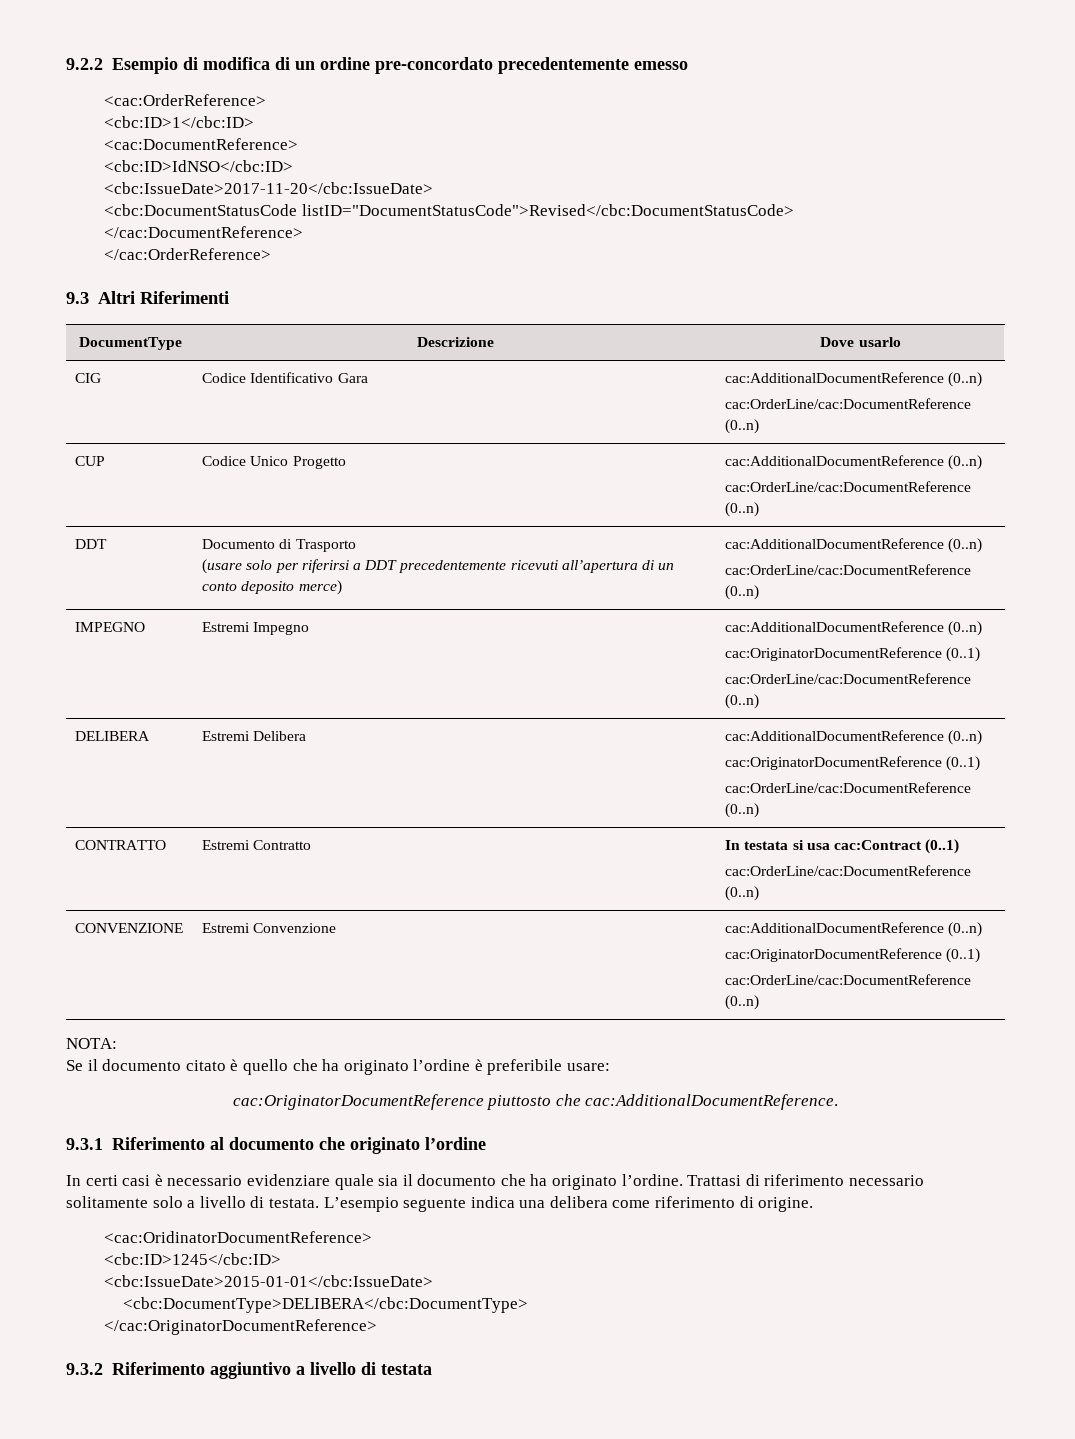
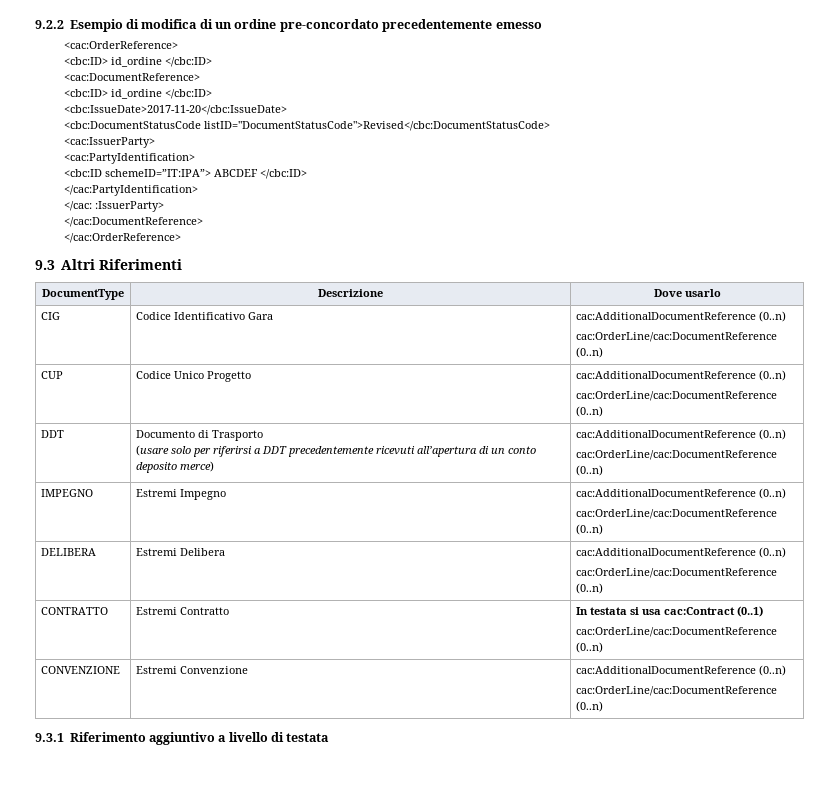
[103,116,254,128] [103,138,298,150] [103,160,293,172] [103,182,433,194] [103,204,794,216] <cbc:ID>1</cbc:ID> // <cac:DocumentReference> // <cbc:ID>IdNSO</cbc:ID> // <cbc:IssueDate>2017-11-20</cbc:IssueDate> // <cbc:DocumentStatusCode listID="DocumentStatusCode">Revised</cbc:DocumentStatusCode> -> [64,57,213,67] [64,73,201,81] [64,89,213,99] [64,105,288,115] [64,121,551,131] [64,137,156,148] [64,153,196,164] [64,169,308,179] [64,185,199,196] [64,201,165,212] <cbc:ID> id_ordine </cbc:ID> // <cac:DocumentReference> // <cbc:ID> id_ordine </cbc:ID> // <cbc:IssueDate>2017-11-20</cbc:IssueDate> // <cbc:DocumentStatusCode listID="DocumentStatusCode">Revised</cbc:DocumentStatusCode> // <cac:IssuerParty> // <cac:PartyIdentification> // <cbc:ID schemeID=”IT:IPA”> ABCDEF </cbc:ID> // </cac:PartyIdentification> // </cac: :IssuerParty>
[725,647,981,662] // cac:OriginatorDocumentReference (0..1) -> (787, 493) none
[725,756,981,771] // cac:OriginatorDocumentReference (0..1) -> (787, 552) none
[725,948,981,963] [725,974,972,985] [725,995,760,1010] [66,1038,117,1049] [66,1059,611,1075] [232,1094,839,1110] [66,1137,486,1154] [66,1174,925,1190] [66,1196,814,1212] [103,1231,372,1243] [103,1253,281,1265] [103,1275,433,1287] [122,1297,528,1313] [103,1319,377,1335] [66,1363,103,1375] // cac:OriginatorDocumentReference (0..1) // cac:OrderLine/cac:DocumentReference (0..n) // NOTA: // Se il documento citato è quello che ha originato l’ordine è preferibile usare: // cac:OriginatorDocumentReference piuttosto che cac:AdditionalDocumentReference. // 9.3.1 Riferimento al documento che originato l’ordine // In certi casi è necessario evidenziare quale sia il documento che ha originato l’ordine. Trattasi di riferimento necessario solitamente solo a livello di testata. L’esempio seguente indica una delibera come riferimento di origine. // <cac:OridinatorDocumentReference> // <cbc:ID>1245</cbc:ID> // <cbc:IssueDate>2015-01-01</cbc:IssueDate> // <cbc:DocumentType>DELIBERA</cbc:DocumentType> // </cac:OriginatorDocumentReference> // 9.3.2 -> [576,686,778,696] [576,701,604,712] [35,733,64,742] // cac:OrderLine/cac:DocumentReference (0..n) // 9.3.1

